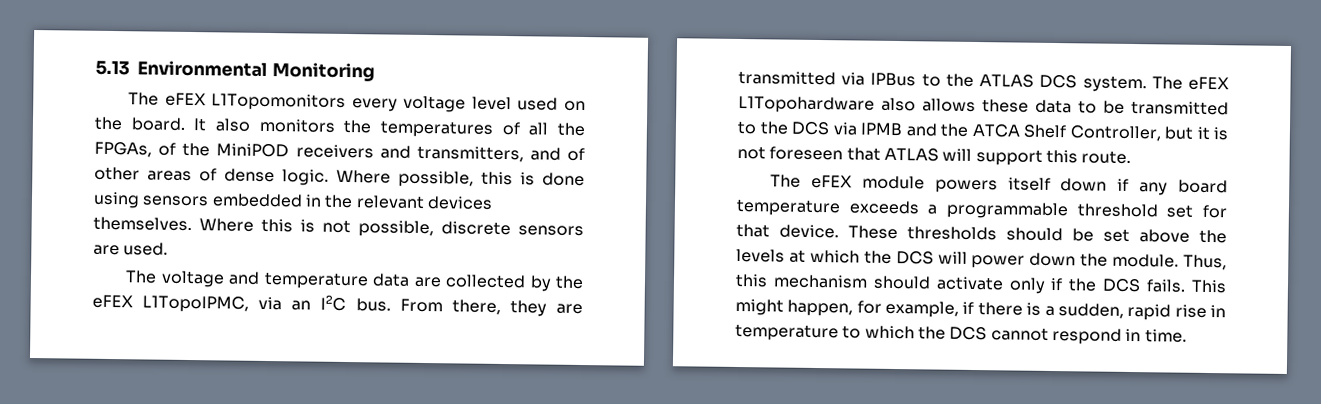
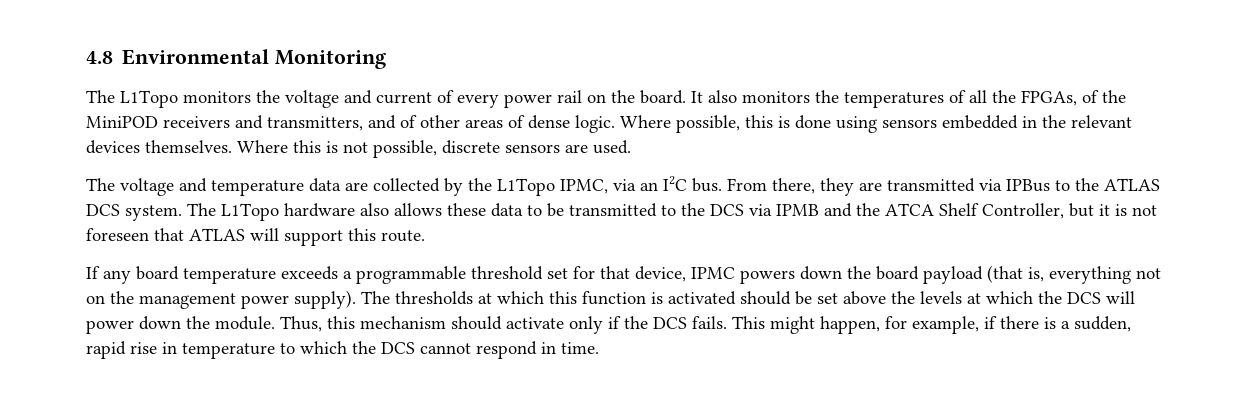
[95,60,130,76] 5.13 -> [86,51,113,64] 4.8
[164,92,559,113] eFEX L1Topomonitors every voltage level used -> [120,90,582,108] L1Topo monitors the voltage and current of every power rail
[92,294,250,313] eFEX L1TopoIPMC, -> [497,178,608,196] L1Topo IPMC,
[1188,76,1229,91] [738,95,875,114] eFEX L1Topohardware -> [221,203,355,221] L1Topo hardware
[770,174,1130,194] The eFEX module powers itself down if -> [86,266,100,279] If
[779,224,997,241] device. These thresholds -> [635,265,1161,284] [86,290,736,309] device, IPMC powers down the board payload (that is, everything not on the management power supply). The thresholds at which this function is activated

